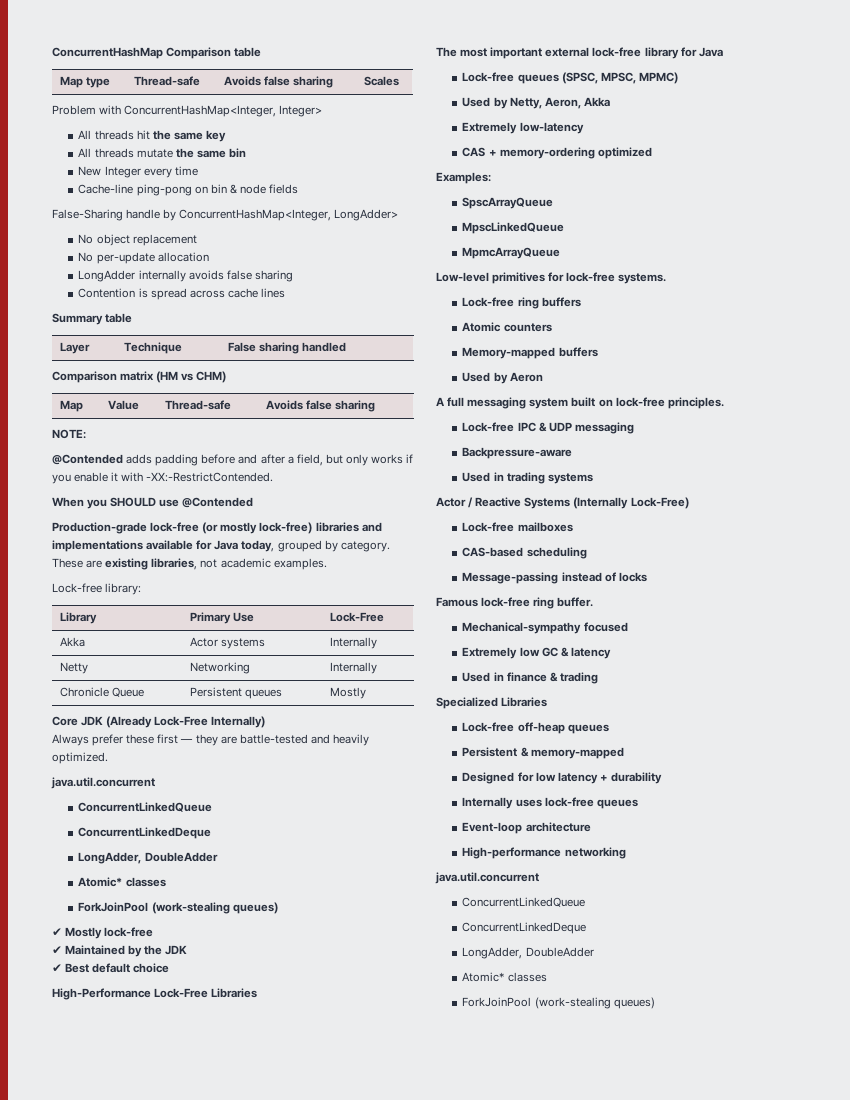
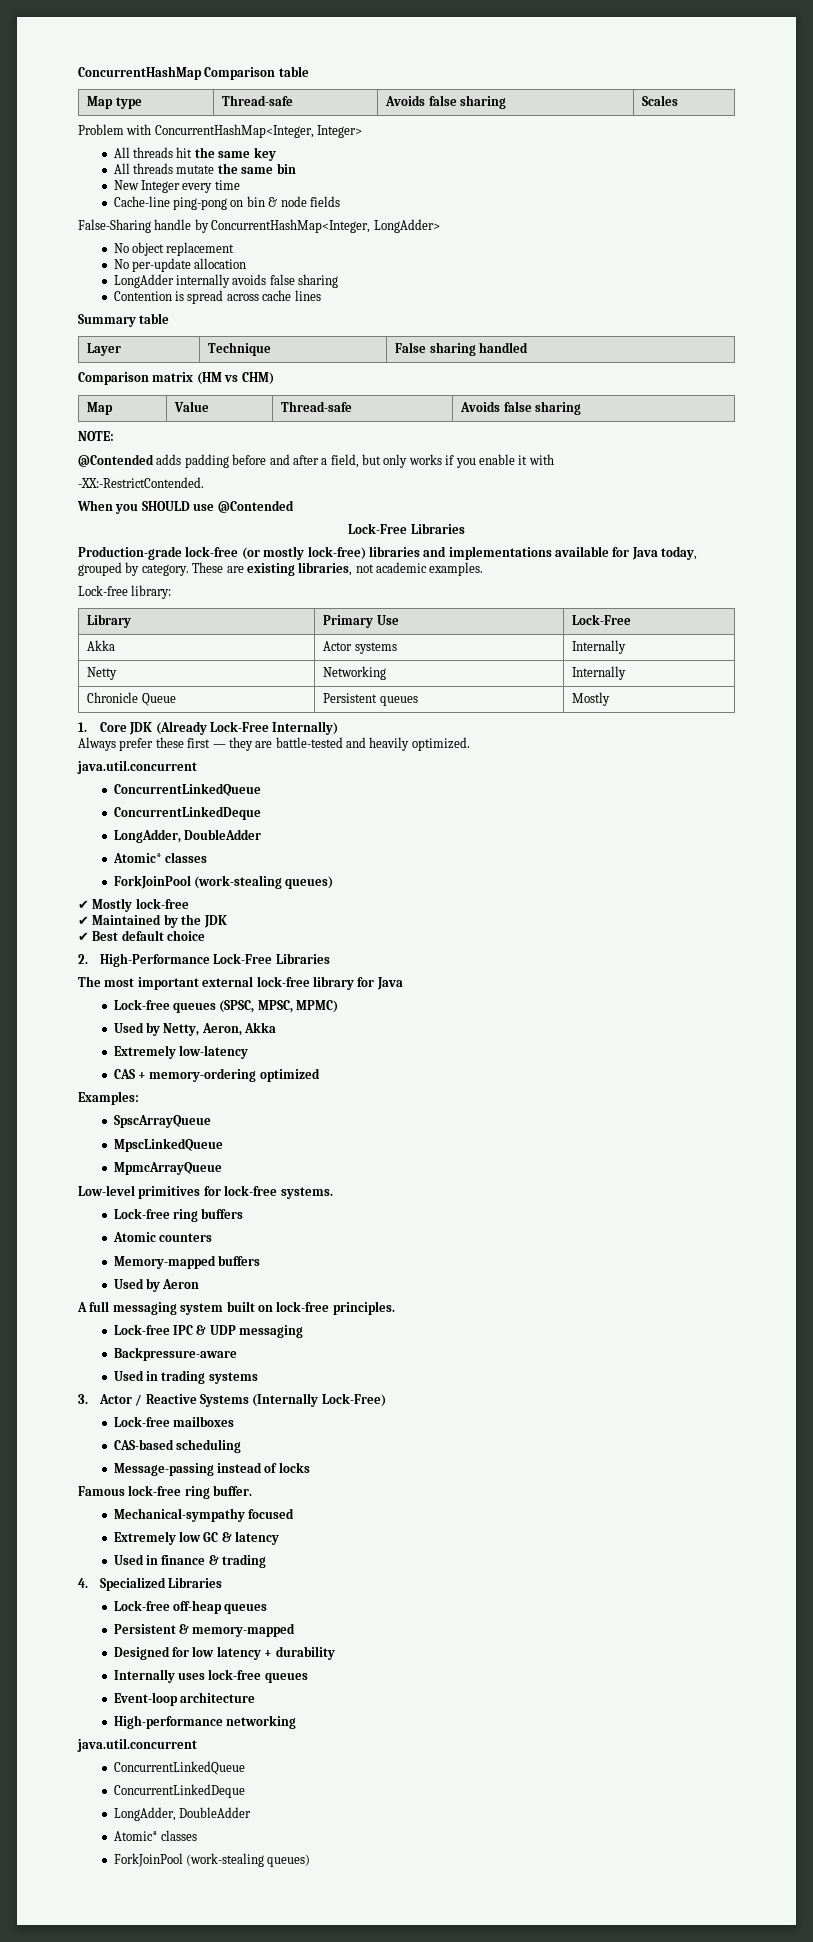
(144, 477) none -> (554, 459) //
(254, 502) none -> [348,523,465,534] // Lock-Free Libraries
(366, 693) none -> [78,722,87,732] 1.
(170, 968) none -> [78,954,88,964] 2.
(593, 478) none -> [78,1394,88,1404] 3.
(598, 678) none -> [78,1578,88,1588] 4.

